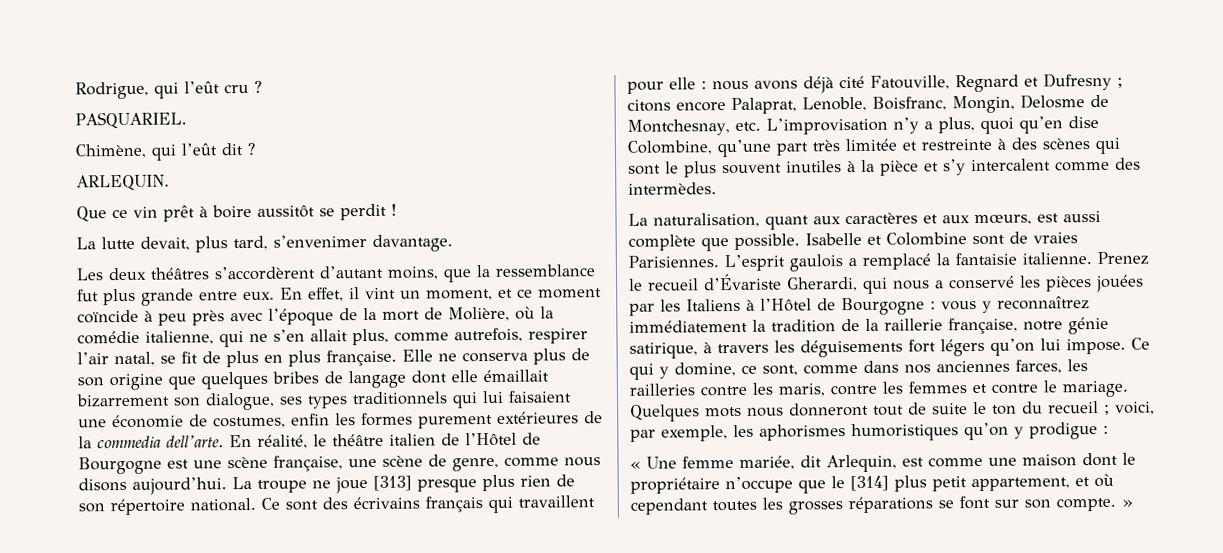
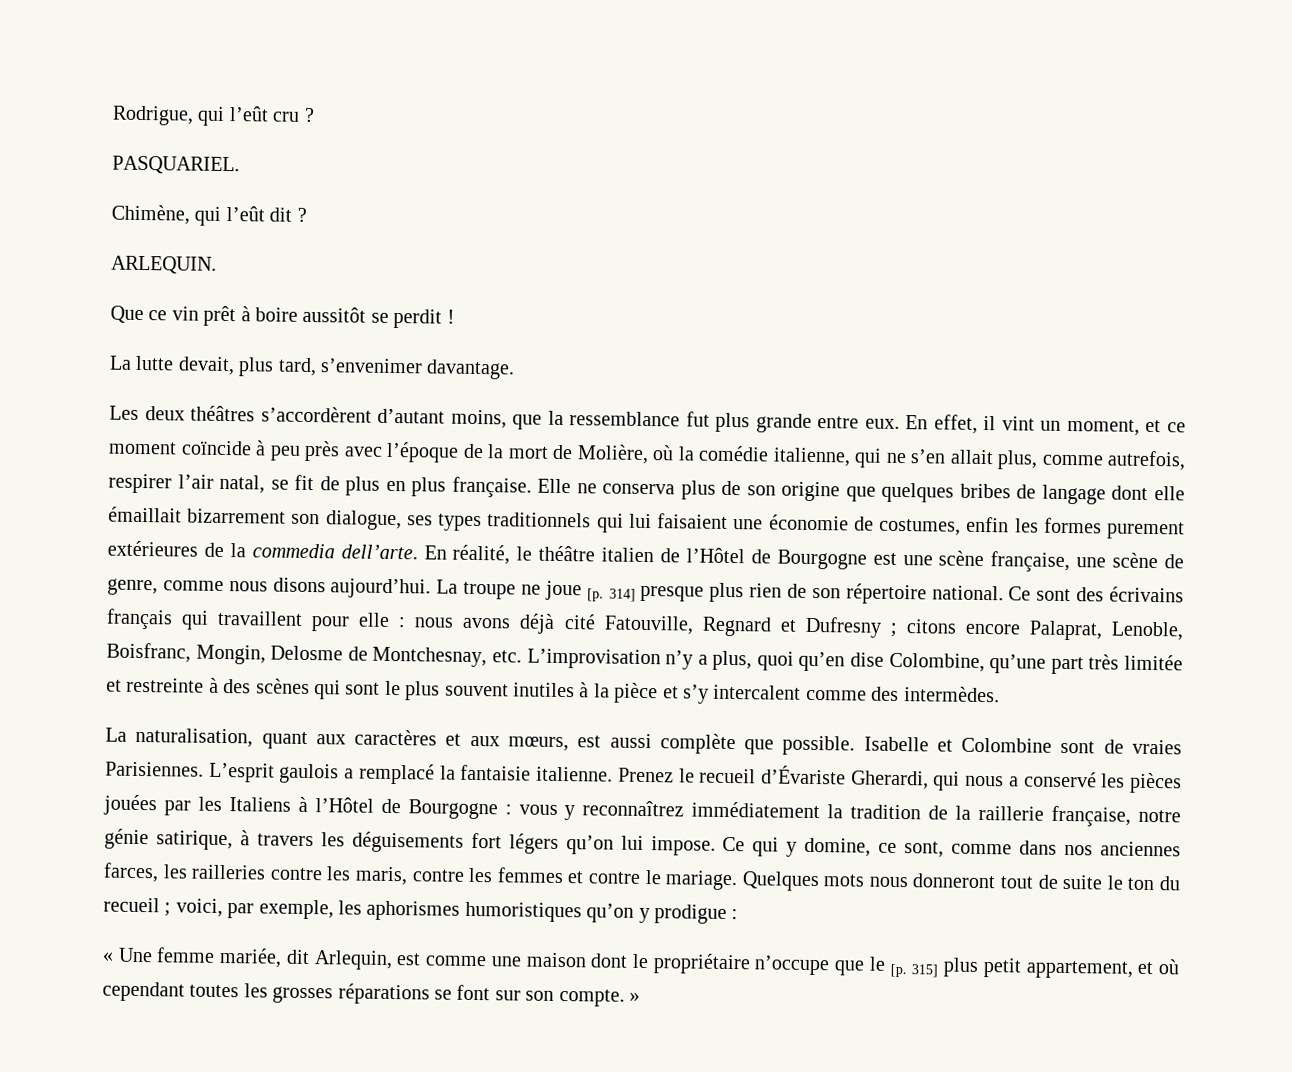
[373,475,412,491] [313] -> [586,588,636,602] [p. 314]
[850,475,889,492] [314] -> [889,963,939,978] [p. 315]

